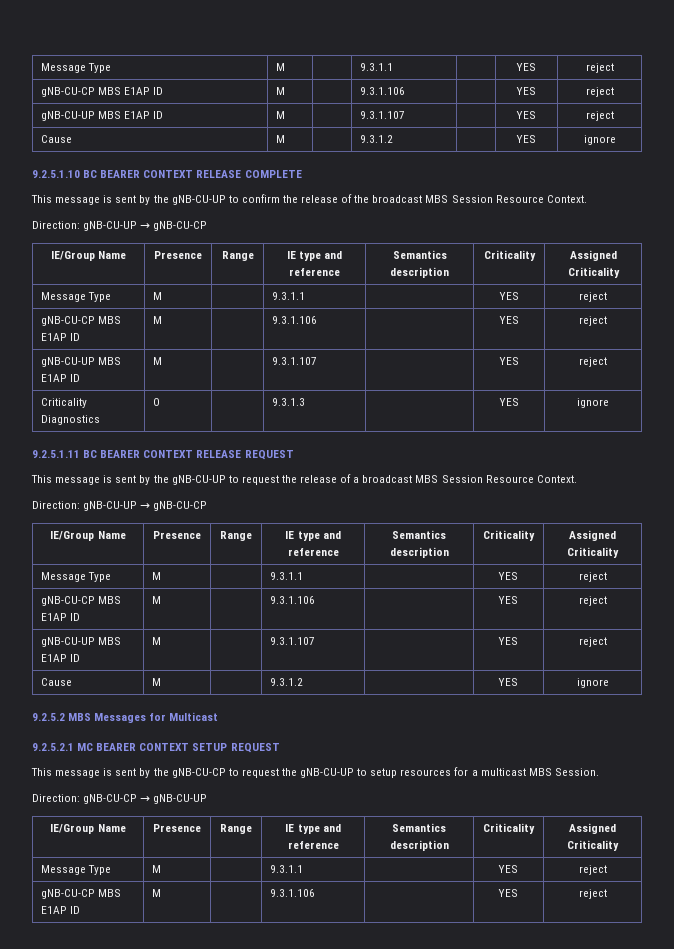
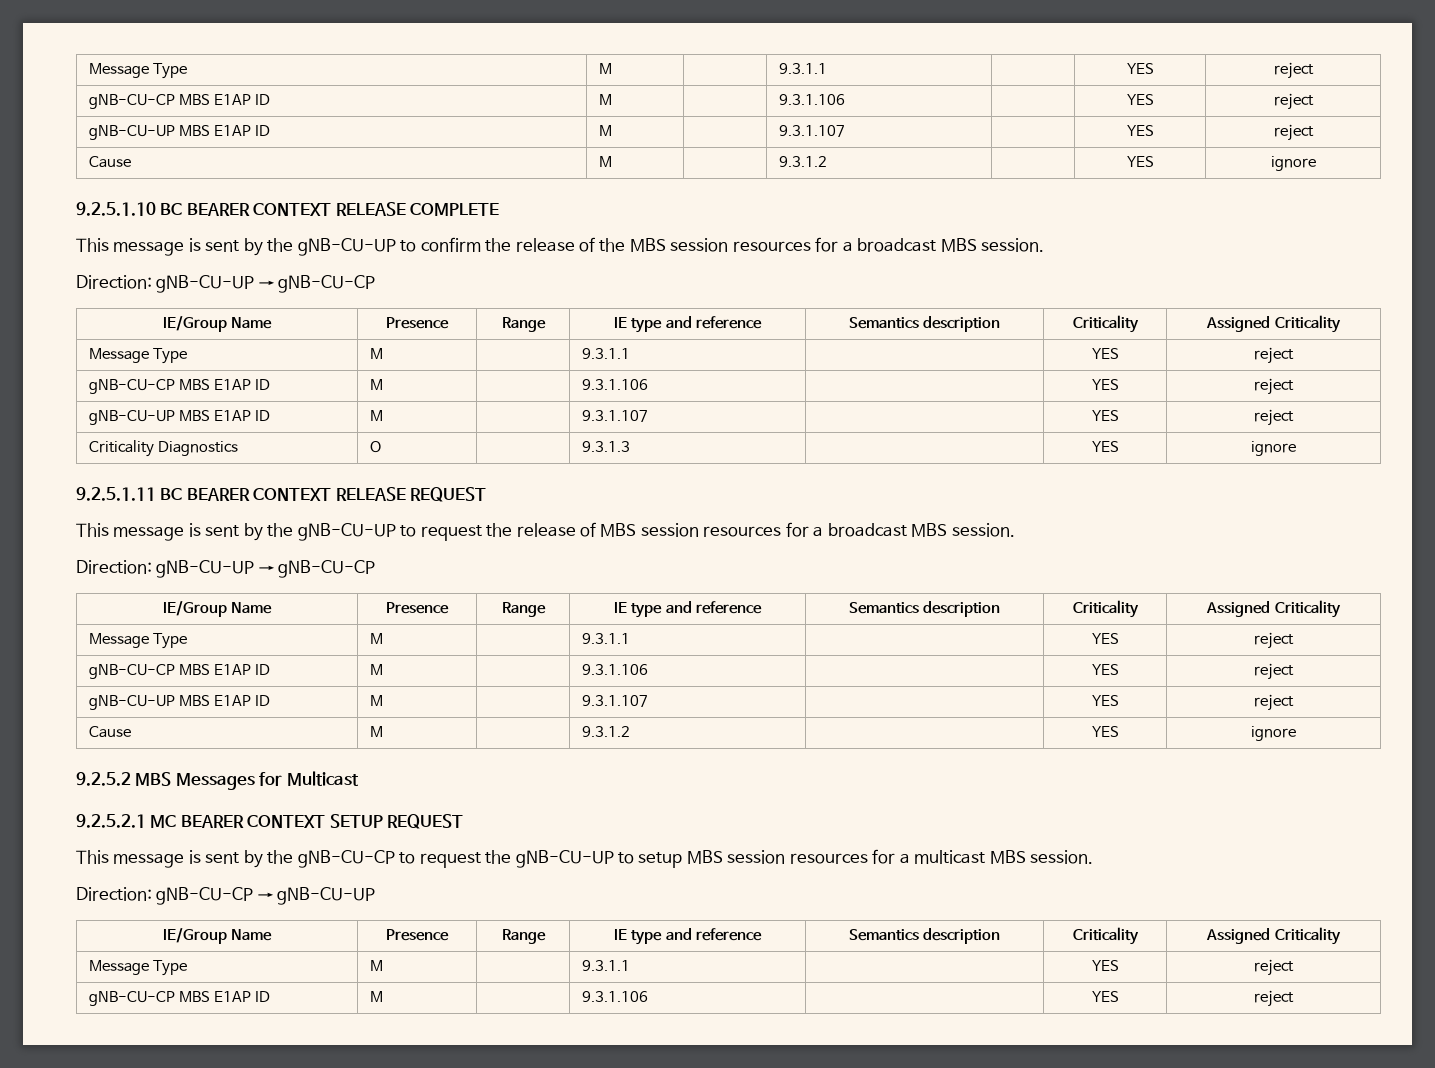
[372,195,587,203] broadcast MBS Session Resource Context. -> [629,237,1045,252] MBS session resources for a broadcast MBS session.
[353,475,577,483] a broadcast MBS Session Resource Context. -> [600,522,1015,537] MBS session resources for a broadcast MBS session.
(398, 773) none -> [686,850,786,864] MBS session
[554,768,599,776] Session. -> [1030,850,1094,864] session.

